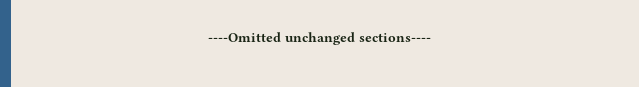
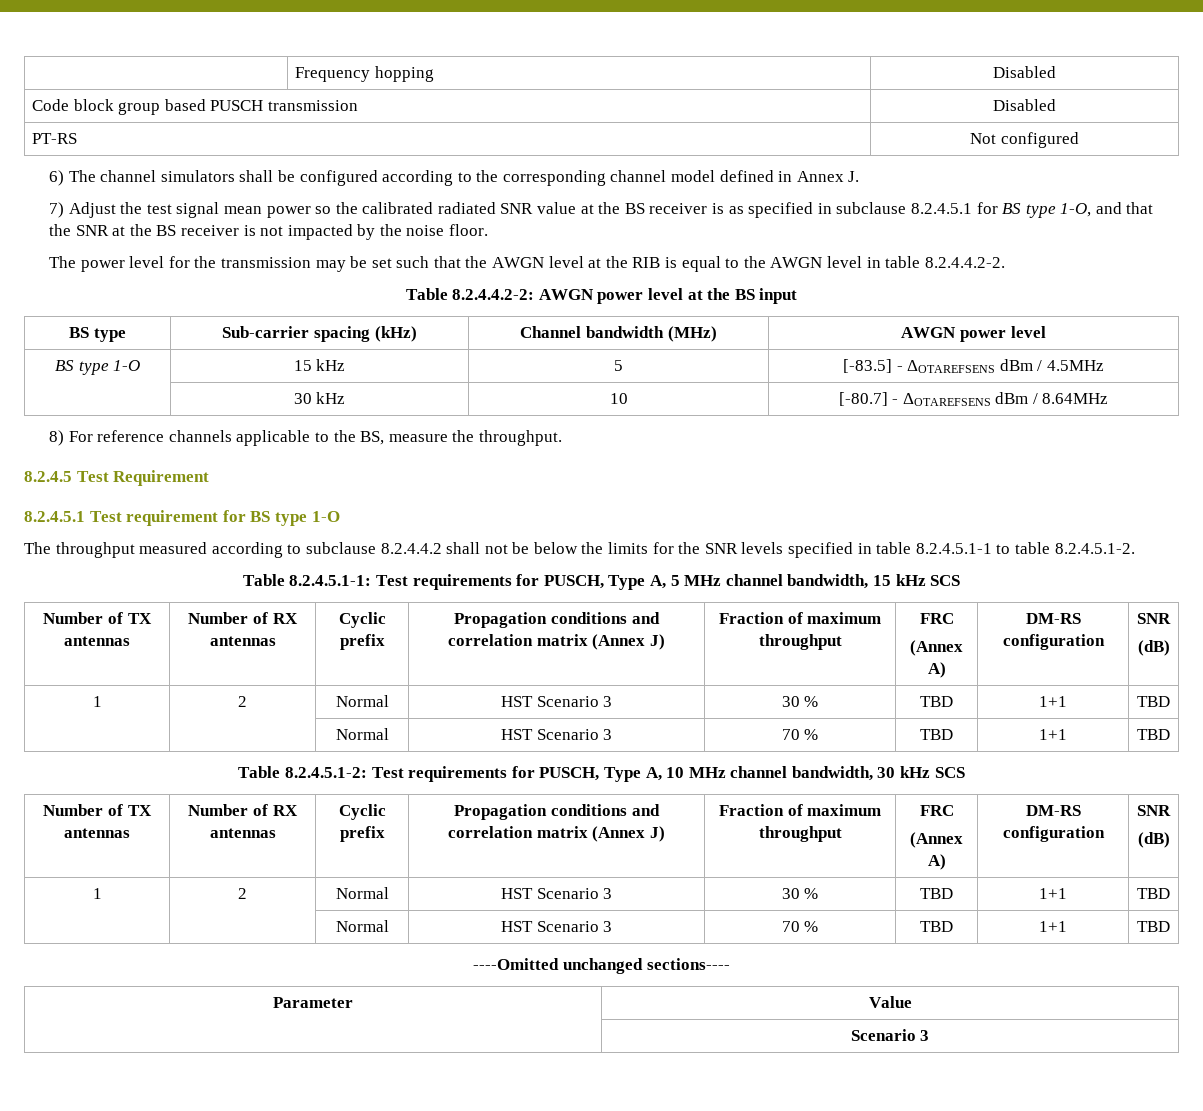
(208, 37) none -> [294,66,434,82] [993,66,1056,78] [31,99,358,115] [993,99,1056,111] [31,133,77,144] [970,132,1079,148] [48,170,860,186] [48,202,1154,218] [48,224,489,240] [48,256,1005,272] [405,288,798,304] [69,327,126,342] [222,326,417,342] [520,326,717,342] [901,326,1046,342] [54,360,141,375] [293,359,346,371] [614,360,623,371] [843,359,1104,373] [293,392,346,404] [609,393,628,404] [838,392,1109,406] [48,430,562,446] [24,470,210,486] [24,510,340,526] [24,542,1135,558] [242,574,961,590] [43,612,152,624] [64,636,130,646] [188,612,298,624] [209,636,276,646] [338,612,386,628] [339,634,385,650] [454,612,660,628] [448,634,665,650] [718,612,882,624] [758,634,842,650] [919,613,954,624] [910,640,963,656] [927,662,946,678] [1025,613,1081,624] [1002,634,1105,650] [1137,613,1171,624] [1137,640,1170,656] [92,696,102,707] [238,696,247,707] [335,695,389,707] [500,696,613,707] [781,696,819,707] [920,696,953,707] [1039,696,1067,707] [1137,696,1170,707] [335,728,389,740] [500,729,613,740] [781,729,819,740] [920,729,953,740] [1039,729,1067,740] [1137,729,1170,740] [238,766,965,782] [43,804,152,816] [64,828,130,838] [188,804,298,816] [209,828,276,838] [338,804,386,820] [339,826,385,842] [454,804,660,820] [448,826,665,842] [718,804,882,816] [758,826,842,842] [919,805,954,816] [910,832,963,848] [927,854,946,870] [1025,805,1081,816] [1002,826,1105,842] [1137,805,1171,816] [1137,832,1170,848] [92,888,102,899] [238,888,247,899] [335,887,389,899] [500,888,613,899] [781,888,819,899] [920,888,953,899] [1039,888,1067,899] [1137,888,1170,899] [335,920,389,932] [500,921,613,932] [781,921,819,932] [920,921,953,932] [1039,921,1067,932] [1137,921,1170,932] | Frequency hopping | Disabled // Code block group based PUSCH transmission | Disabled // PT-RS | Not configured // 6) The channel simulators shall be configured according to the corresponding channel model defined in Annex J. // 7) Adjust the test signal mean power so the calibrated radiated SNR value at the BS receiver is as specified in subclause 8.2.4.5.1 for BS type 1-O, and that the SNR at the BS receiver is not impacted by the noise floor. // The power level for the transmission may be set such that the AWGN level at the RIB is equal to the AWGN level in table 8.2.4.4.2-2. // Table 8.2.4.4.2-2: AWGN power level at the BS input // BS type | Sub-carrier spacing (kHz) | Channel bandwidth (MHz) | AWGN power level // BS type 1-O | 15 kHz | 5 | [-83.5] - ΔOTAREFSENS dBm / 4.5MHz // | 30 kHz | 10 | [-80.7] - ΔOTAREFSENS dBm / 8.64MHz // 8) For reference channels applicable to the BS, measure the throughput. // 8.2.4.5 Test Requirement // 8.2.4.5.1 Test requirement for BS type 1-O // The throughput measured according to subclause 8.2.4.4.2 shall not be below the limits for the SNR levels specified in table 8.2.4.5.1-1 to table 8.2.4.5.1-2. // Table 8.2.4.5.1-1: Test requirements for PUSCH, Type A, 5 MHz channel bandwidth, 15 kHz SCS // Number of TX antennas | Number of RX antennas | Cyclic prefix | Propagation conditions and correlation matrix (Annex J) | Fraction of maximum throughput | FRC // (Annex A) | DM-RS configuration | SNR // (dB) // 1 | 2 | Normal | HST Scenario 3 | 30 % | TBD | 1+1 | TBD // | | Normal | HST Scenario 3 | 70 % | TBD | 1+1 | TBD // Table 8.2.4.5.1-2: Test requirements for PUSCH, Type A, 10 MHz channel bandwidth, 30 kHz SCS // Number of TX antennas | Number of RX antennas | Cyclic prefix | Propagation conditions and correlation matrix (Annex J) | Fraction of maximum throughput | FRC // (Annex A) | DM-RS configuration | SNR // (dB) // 1 | 2 | Normal | HST Scenario 3 | 30 % | TBD | 1+1 | TBD // | | Normal | HST Scenario 3 | 70 % | TBD | 1+1 | TBD //
(431, 37) none -> [273,997,353,1008] [868,996,912,1008] [850,1029,930,1041] // Parameter | Value // | Scenario 3

